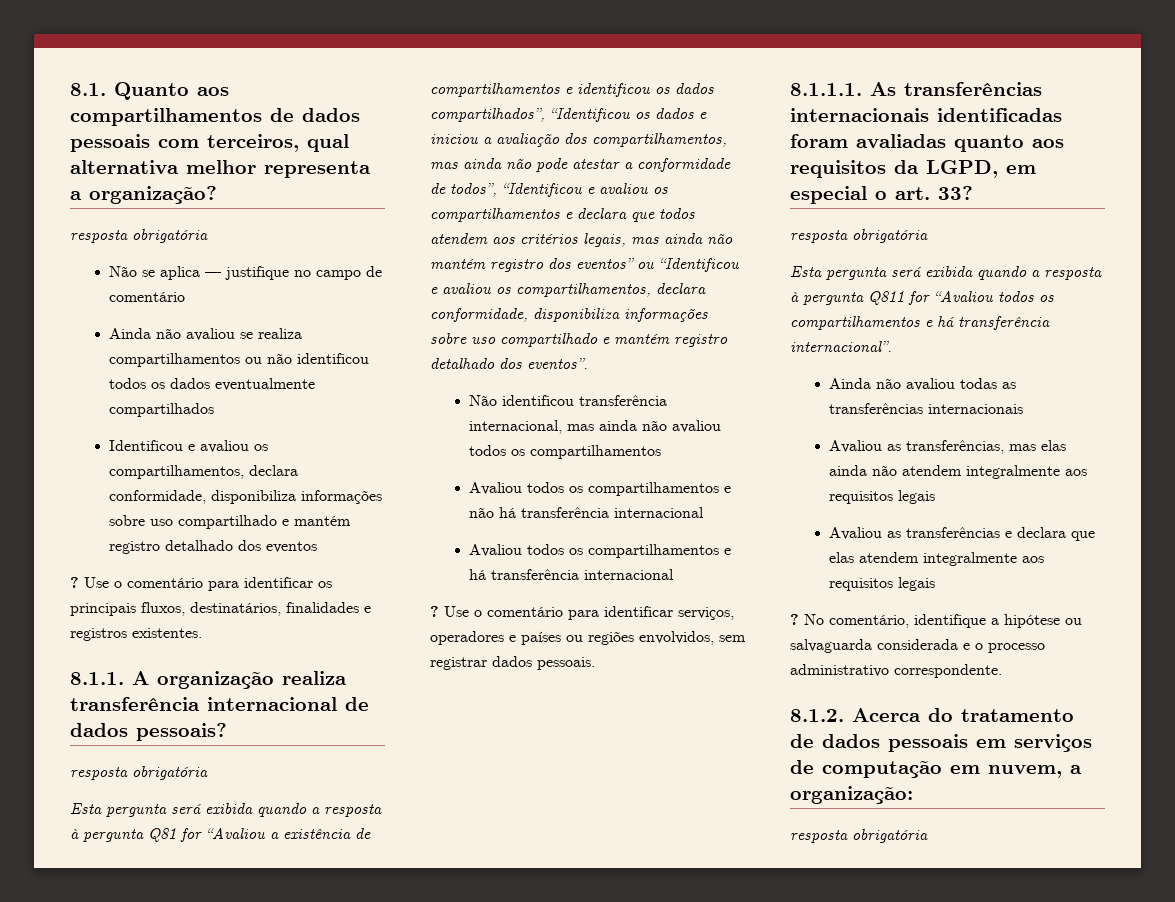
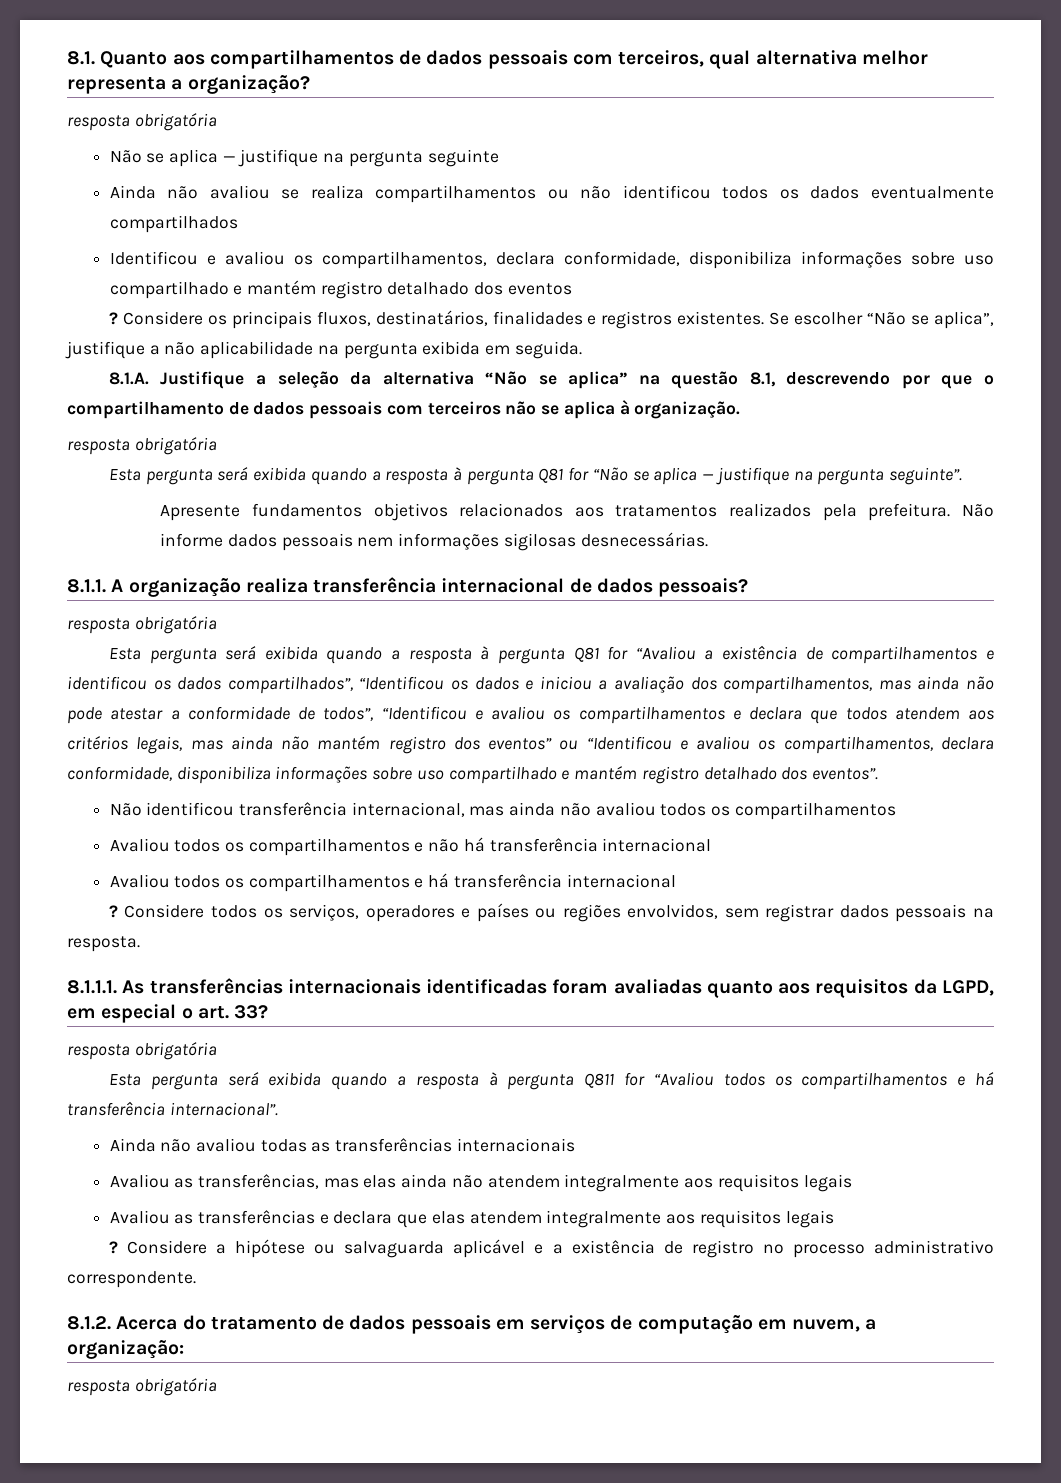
[293,266,382,280] [108,292,185,302] no campo de comentário -> [323,149,499,167] na pergunta seguinte
[84,577,313,591] Use o comentário para identificar -> [122,311,203,325] Considere
(202, 633) none -> [769,311,994,329] [65,341,582,359] [108,371,994,389] [67,400,741,419] [67,437,217,455] [108,467,962,485] [160,503,995,521] [160,532,708,551] Se escolher “Não se aplica”, justifique a não aplicabilidade na pergunta exibida em seguida. // 8.1.A. Justifique a seleção da alternativa “Não se aplica” na questão 8.1, descrevendo por que o compartilhamento de dados pessoais com terceiros não se aplica à organização. // resposta obrigatória // Esta pergunta será exibida quando a resposta à pergunta Q81 for “Não se aplica — justifique na pergunta seguinte”. // Apresente fundamentos objetivos relacionados aos tratamentos realizados pela prefeitura. Não informe dados pessoais nem informações sigilosas desnecessárias.
[444,606,673,620] Use o comentário para identificar -> [124,904,283,918] Considere todos os
[537,657,595,670] pessoais. -> [895,904,994,922] [67,936,140,952] pessoais na resposta.
[804,614,986,628] No comentário, identifique -> [126,1240,207,1254] Considere
[877,639,983,650] considerada e o -> [453,1239,784,1258] aplicável e a existência de registro no

